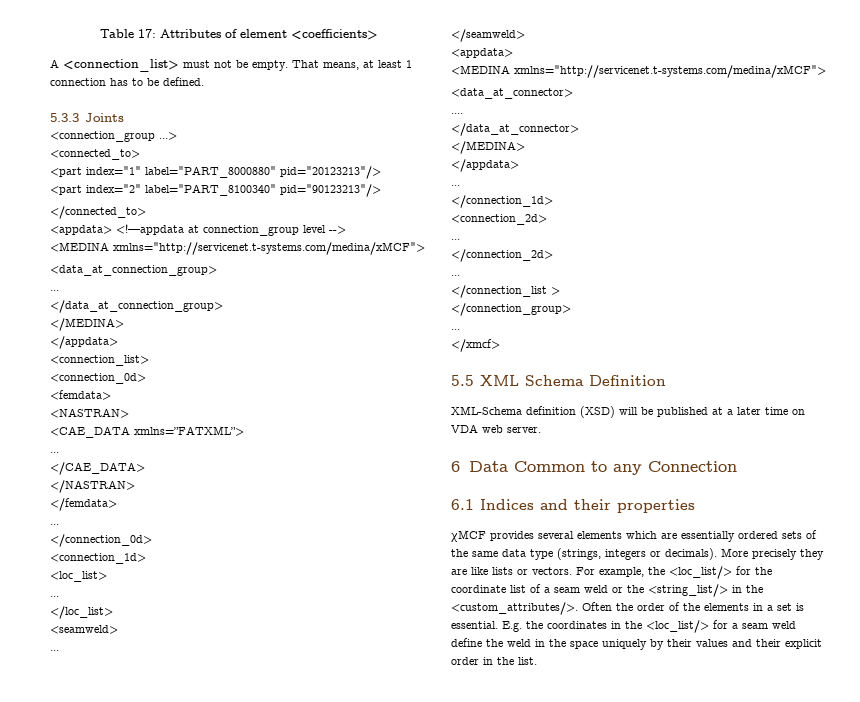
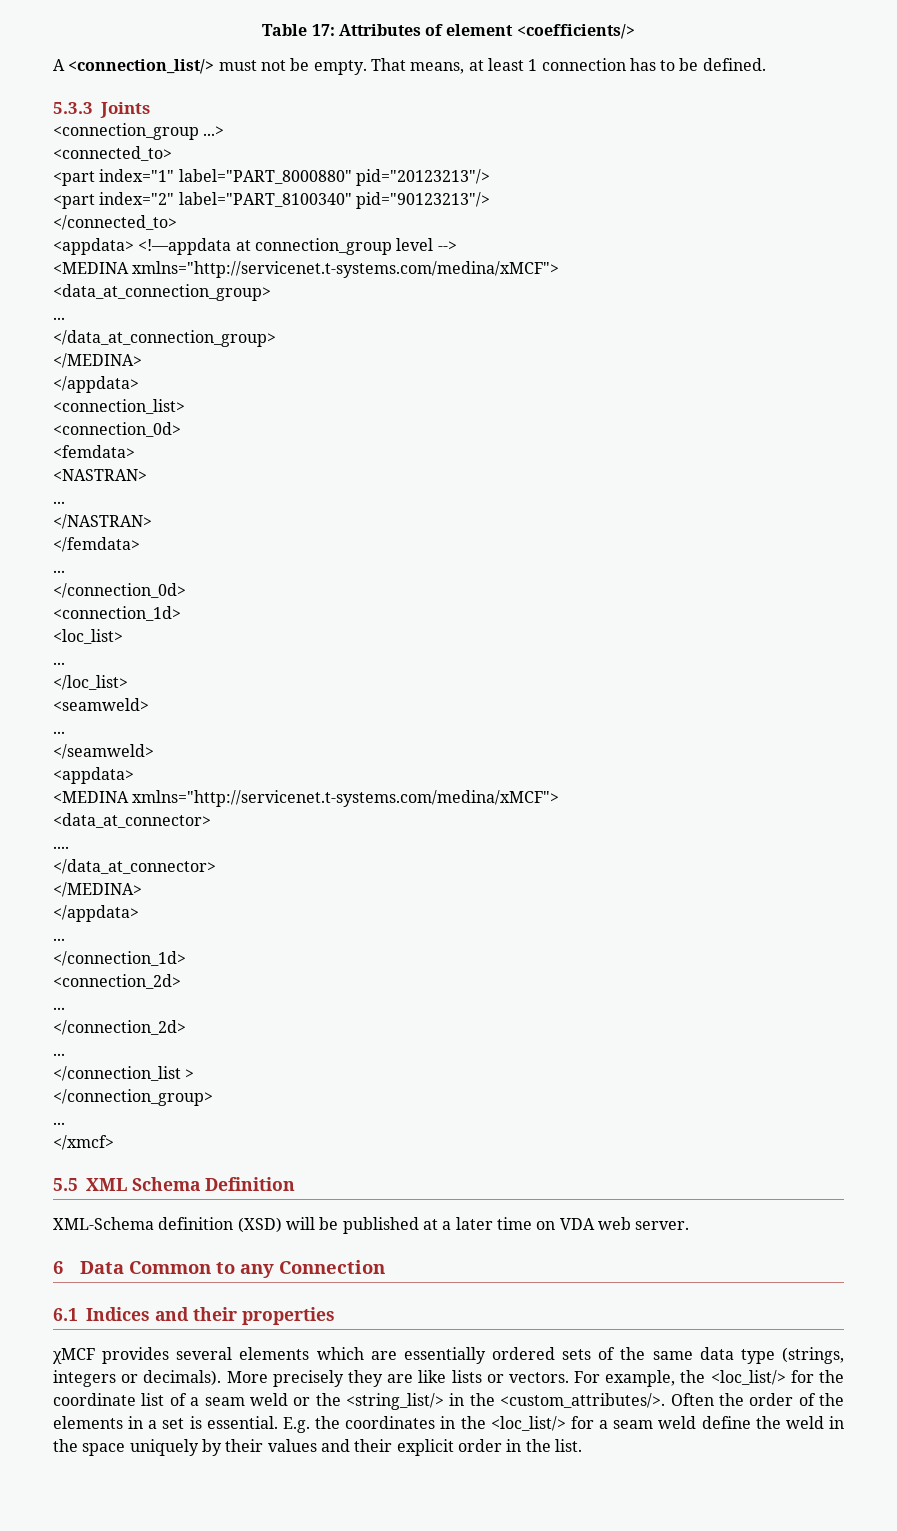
[290,29,378,40] <coefficients> -> [516,24,635,39] <coefficients/>
[63,59,179,72] <connection_list> -> [68,59,215,74] <connection_list/>
[50,426,244,438] [50,452,59,453] [50,462,145,475] // <CAE_DATA xmlns=”FATXML”> // ... // </CAE_DATA> -> [53,501,65,504] // ...

